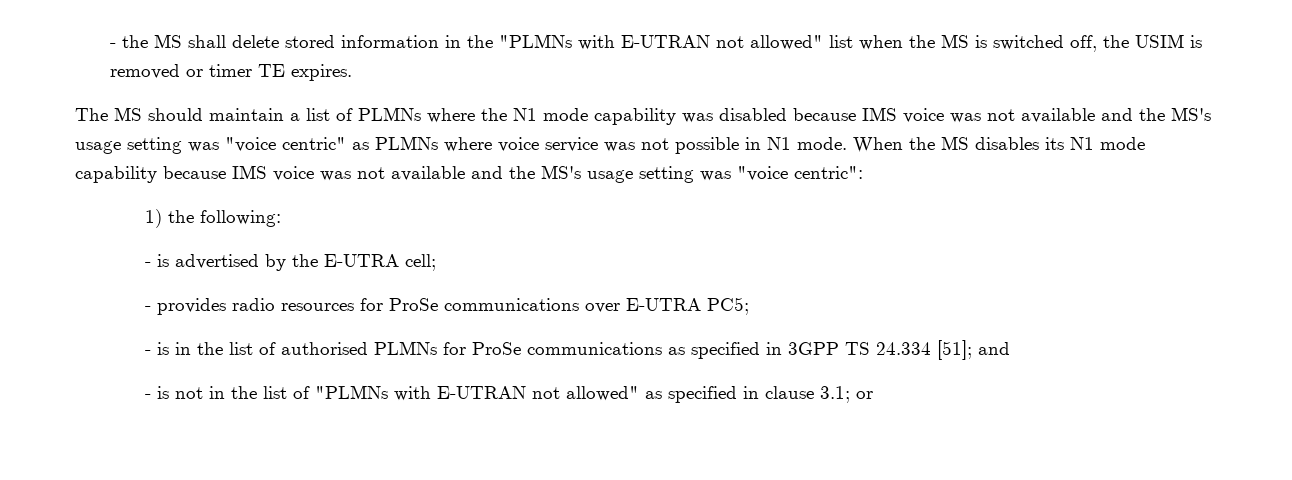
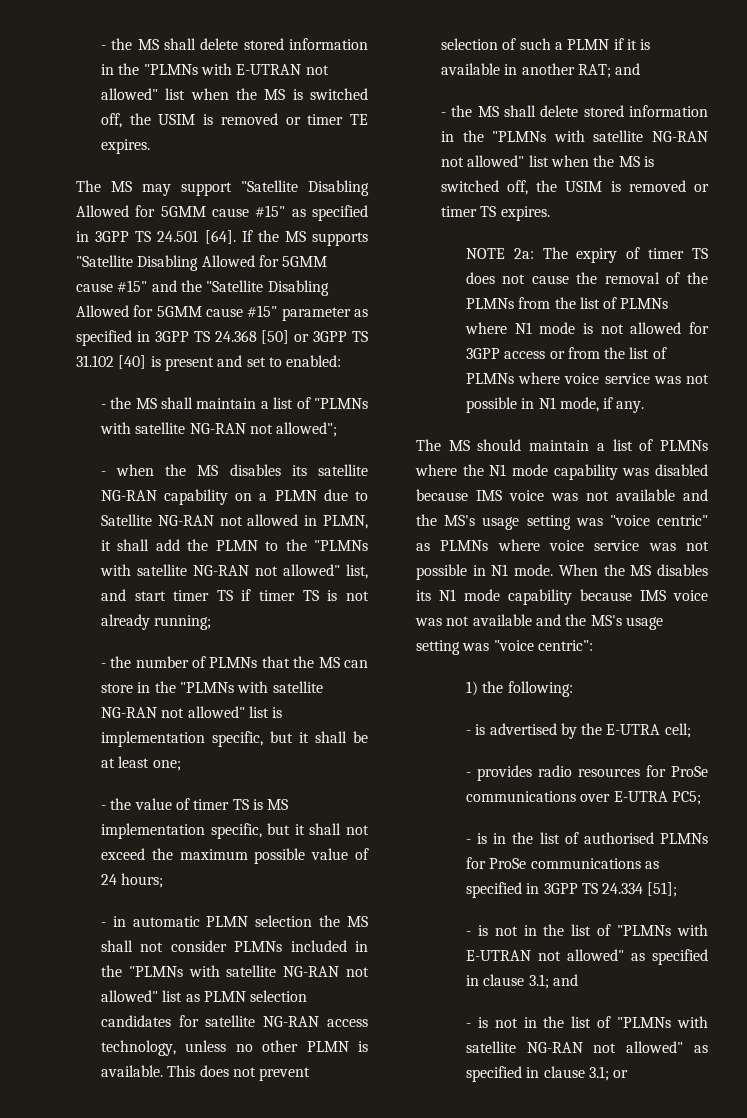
(353, 72) none -> [76,180,369,196] [76,205,368,221] [76,230,368,246] [76,255,328,271] [76,280,329,296] [76,305,368,321] [76,330,368,346] [76,355,342,371] [100,397,369,409] [99,422,338,437] [100,464,368,476] [100,489,368,505] [100,514,368,529] [100,539,368,551] [99,564,368,579] [100,589,370,601] [100,614,212,630] [100,656,369,668] [100,681,323,693] [100,706,283,718] [100,731,369,747] [100,756,181,771] [100,798,289,810] [100,823,370,839] [100,848,369,864] [100,873,164,888] [100,915,369,927] [100,940,369,952] [100,965,369,977] [100,990,308,1002] [100,1015,369,1027] [100,1040,369,1056] [100,1065,311,1081] [440,38,651,50] [440,63,641,78] [440,105,708,117] [440,130,708,142] [440,155,654,167] [440,180,709,195] [440,206,550,221] [465,247,708,263] [465,272,708,284] [465,297,669,309] [464,322,709,334] [465,347,667,359] [465,372,709,384] [465,397,645,413] // The MS may support "Satellite Disabling Allowed for 5GMM cause #15" as specified in 3GPP TS 24.501 [64]. If the MS supports "Satellite Disabling Allowed for 5GMM cause #15" and the "Satellite Disabling Allowed for 5GMM cause #15" parameter as specified in 3GPP TS 24.368 [50] or 3GPP TS 31.102 [40] is present and set to enabled: // - the MS shall maintain a list of "PLMNs with satellite NG-RAN not allowed"; // - when the MS disables its satellite NG-RAN capability on a PLMN due to Satellite NG-RAN not allowed in PLMN, it shall add the PLMN to the "PLMNs with satellite NG-RAN not allowed" list, and start timer TS if timer TS is not already running; // - the number of PLMNs that the MS can store in the "PLMNs with satellite NG-RAN not allowed" list is implementation specific, but it shall be at least one; // - the value of timer TS is MS implementation specific, but it shall not exceed the maximum possible value of 24 hours; // - in automatic PLMN selection the MS shall not consider PLMNs included in the "PLMNs with satellite NG-RAN not allowed" list as PLMN selection candidates for satellite NG-RAN access technology, unless no other PLMN is available. This does not prevent selection of such a PLMN if it is available in another RAT; and // - the MS shall delete stored information in the "PLMNs with satellite NG-RAN not allowed" list when the MS is switched off, the USIM is removed or timer TS expires. // NOTE 2a: The expiry of timer TS does not cause the removal of the PLMNs from the list of PLMNs where N1 mode is not allowed for 3GPP access or from the list of PLMNs where voice service was not possible in N1 mode, if any.
[978,342,1011,355] and -> (678, 889) none
(851, 394) none -> [552,974,578,986] [465,1016,708,1028] [465,1041,708,1053] [465,1066,609,1082] and // - is not in the list of "PLMNs with satellite NG-RAN not allowed" as specified in clause 3.1;

